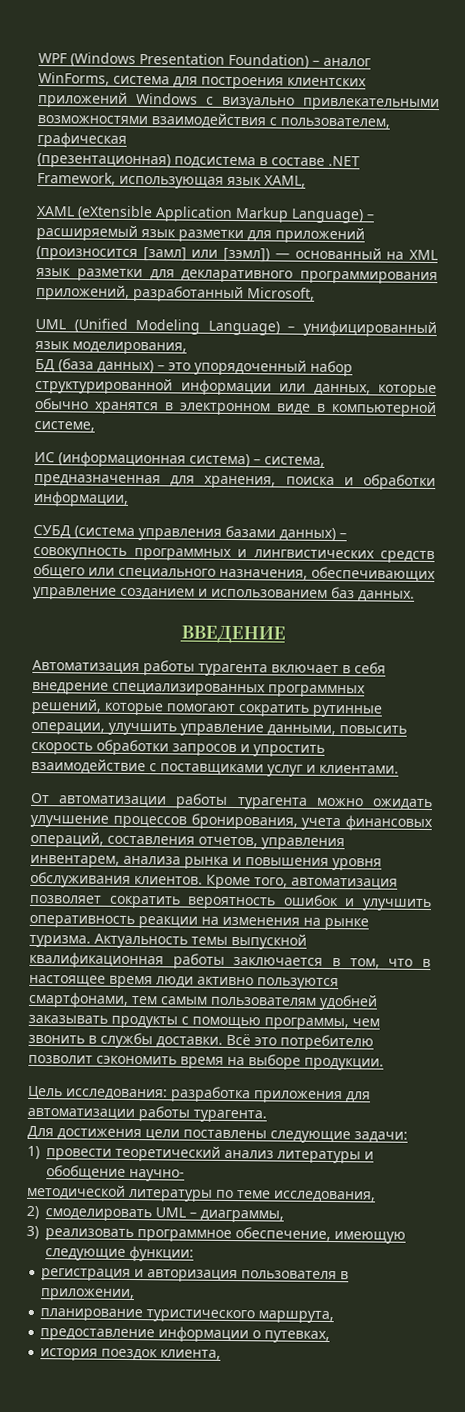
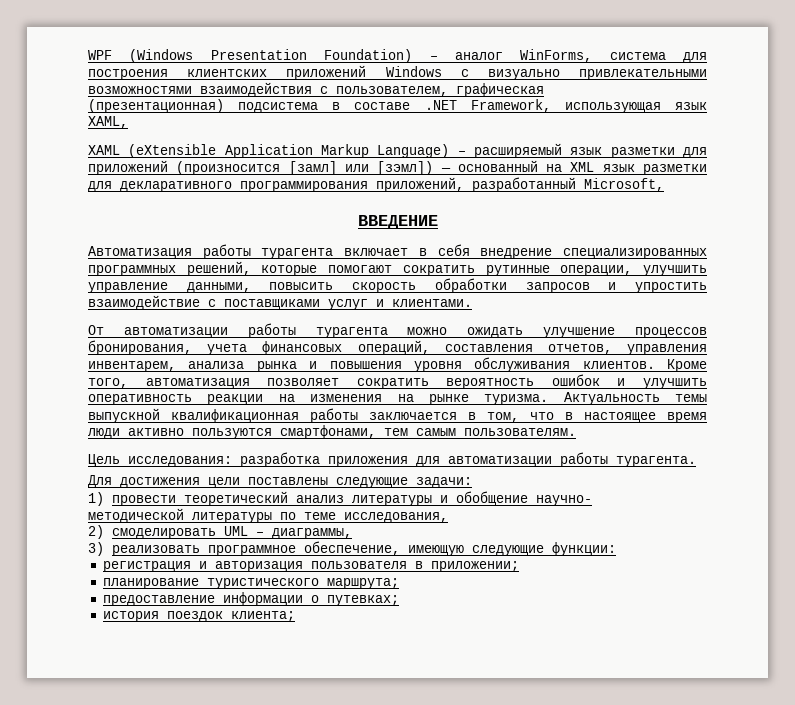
[35,318,437,338] [35,340,187,355] [35,358,353,377] [35,377,437,398] [34,397,437,418] [34,420,95,432] [34,451,325,468] [34,473,436,491] [34,490,129,507] [33,524,347,542] [33,546,435,564] [33,563,436,583] [33,586,415,602] // UML (Unified Modeling Language) – унифицированный язык моделирования, // БД (база данных) – это упорядоченный набор структурированной информации или данных, которые обычно хранятся в электронном виде в компьютерной системе, // ИС (информационная система) – система, предназначенная для хранения, поиска и обработки информации, // СУБД (система управления базами данных) – совокупность программных и лингвистических средств общего или специального назначения, обеспечивающих управление созданием и использованием баз данных. -> (664, 185) none
[210,994,378,1011] [28,1014,380,1031] [28,1032,374,1051] [28,1054,384,1071] пользователям удобней заказывать продукты с помощью программы, чем звонить в службы доставки. Всё это потребителю позволит сэкономить время на выборе продукции. -> [464,428,576,436] пользователям.
[40,1288,136,1302] приложении, -> [430,561,519,572] приложении;
[258,1310,335,1324] маршрута, -> [326,578,399,589] маршрута;
[264,1330,331,1344] путевках, -> [326,595,399,606] путевках;
[160,1349,222,1360] клиента, -> [230,611,295,622] клиента;

